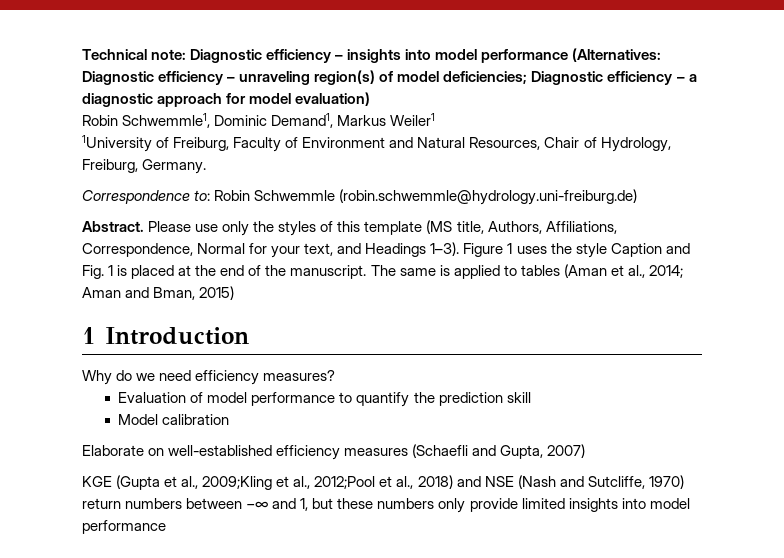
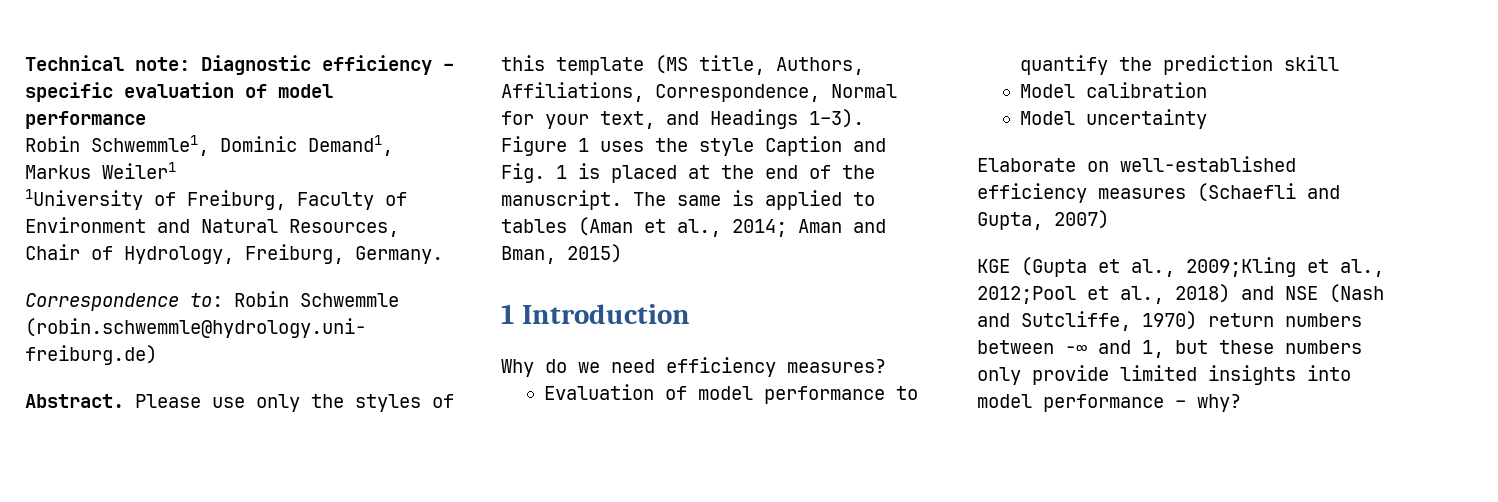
[347,48,662,63] [82,70,697,85] [82,92,371,107] insights into model performance (Alternatives: Diagnostic efficiency – unraveling region(s) of model deficiencies; Diagnostic efficiency – a diagnostic approach for model evaluation) -> [25,82,333,102] [25,111,146,129] specific evaluation of model performance
(230, 419) none -> [1020,109,1208,129] // Model uncertainty
(166, 527) none -> [1175,394,1241,412] – why?

